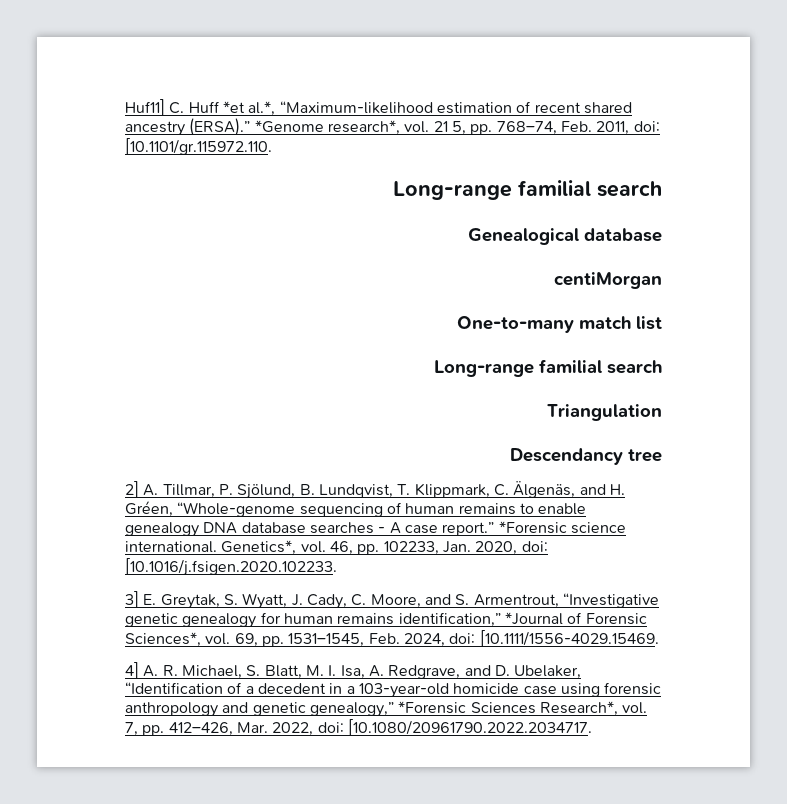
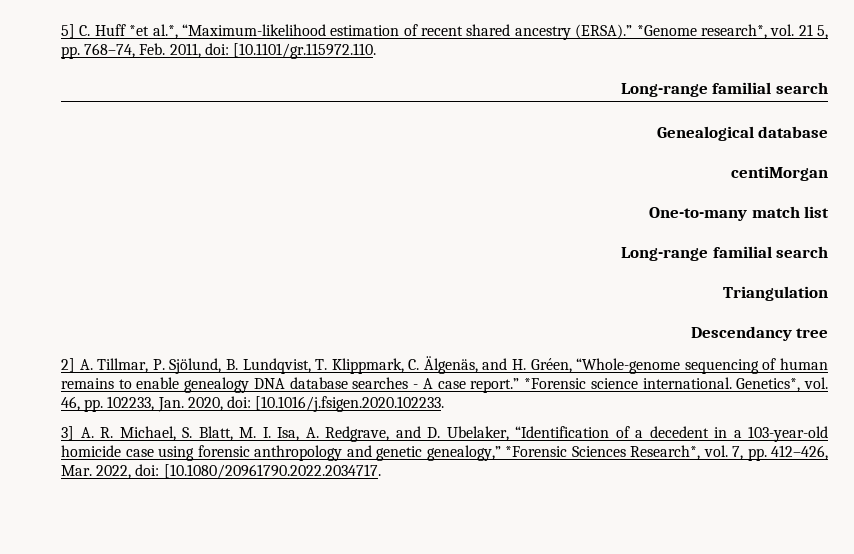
[125,99,165,116] Huf11] -> [61,24,75,38] 5]
[143,593,659,609] [125,612,647,628] [125,630,659,647] [125,662,139,679] E. Greytak, S. Wyatt, J. Cady, C. Moore, and S. Armentrout, “Investigative genetic genealogy for human remains identification,” *Journal of Forensic Sciences*, vol. 69, pp. 1531–1545, Feb. 2024, doi: [10.1111/1556-4029.15469. // 4] -> (74, 433) none

